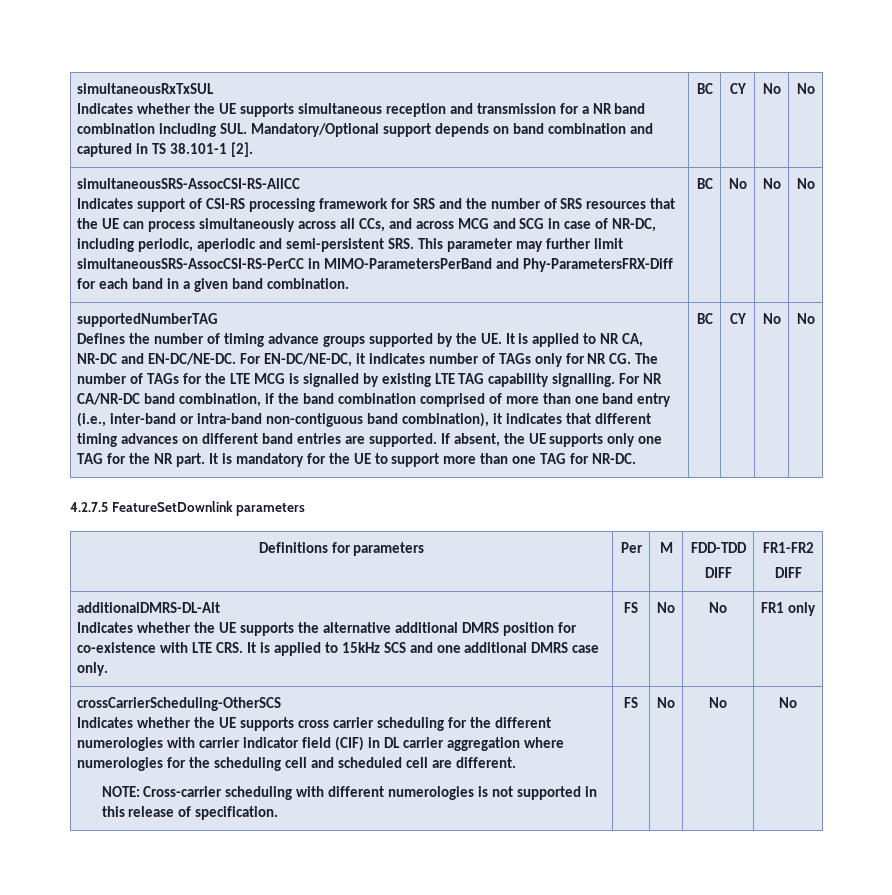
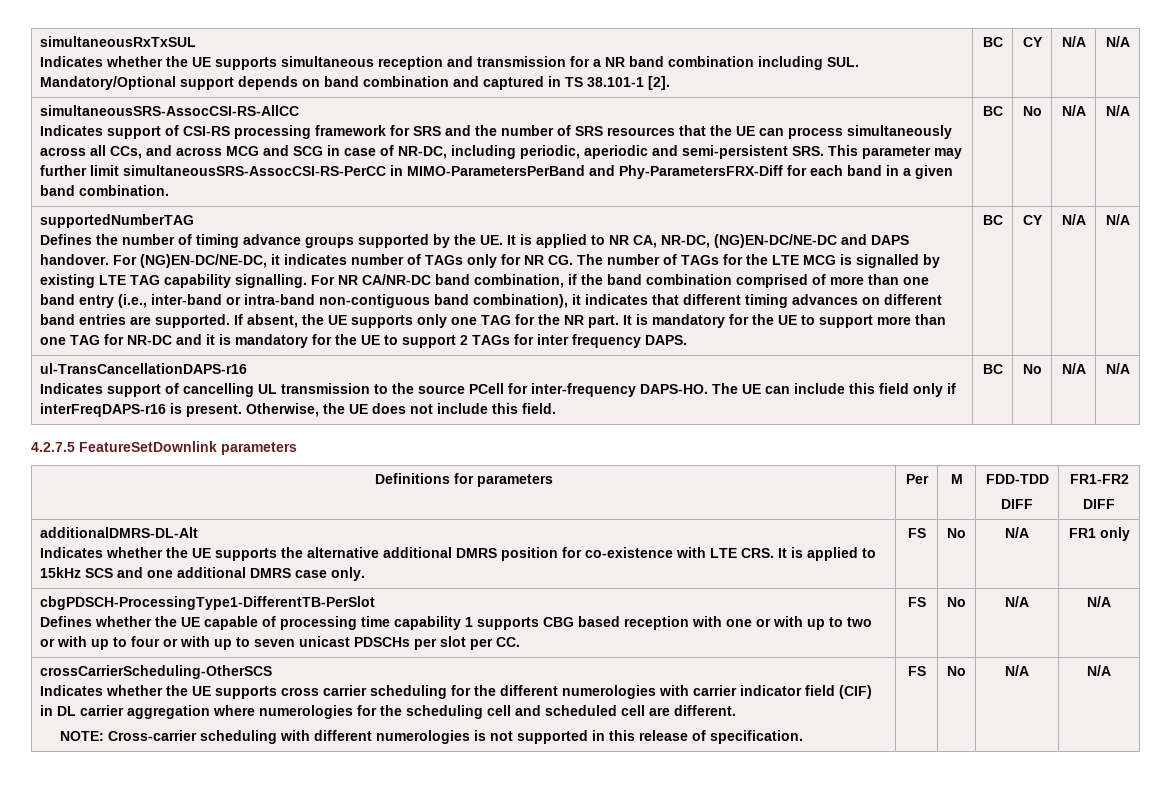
[762,83,781,94] [796,83,815,94] No | No -> [1061,36,1086,47] [1105,36,1130,47] N/A | N/A
[762,178,781,189] [796,178,815,189] No | No -> [1061,105,1086,116] [1105,105,1130,116] N/A | N/A
[77,353,353,367] NR-DC and EN-DC/NE-DC. For EN-DC/NE-DC, -> [661,234,910,248] [40,254,268,268] NR-DC, (NG)EN-DC/NE-DC and DAPS handover. For (NG)EN-DC/NE-DC,
[591,453,636,464] [696,313,713,324] [729,313,746,324] [762,313,781,324] [796,313,815,324] NR-DC. | BC | CY | No | No -> [127,334,688,348] [982,215,1003,225] [1022,215,1043,225] [1061,214,1086,225] [1105,214,1130,225] [40,363,248,374] [40,383,957,397] [40,403,557,417] [982,364,1003,374] [1022,364,1042,374] [1061,363,1086,374] [1105,363,1130,374] NR-DC and it is mandatory for the UE to support 2 TAGs for inter frequency DAPS. | BC | CY | N/A | N/A // ul-TransCancellationDAPS-r16 // Indicates support of cancelling UL transmission to the source PCell for inter-frequency DAPS-HO. The UE can include this field only if interFreqDAPS-r16 is present. Otherwise, the UE does not include this field. | BC | No | N/A | N/A
[709,602,727,613] No -> [1005,527,1029,538] N/A
(816, 609) none -> [40,596,376,610] [40,616,873,630] [40,636,521,650] [907,597,926,607] [947,597,966,607] [1005,596,1029,607] [1087,596,1111,607] // cbgPDSCH-ProcessingType1-DifferentTB-PerSlot // Defines whether the UE capable of processing time capability 1 supports CBG based reception with one or with up to two or with up to four or with up to seven unicast PDSCHs per slot per CC. | FS | No | N/A | N/A
[709,697,727,708] [779,697,797,708] No | No -> [1005,665,1029,676] [1087,665,1111,676] N/A | N/A

